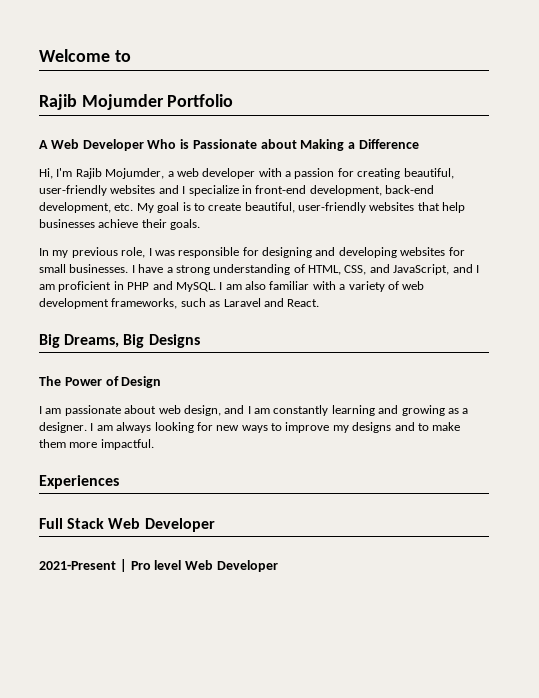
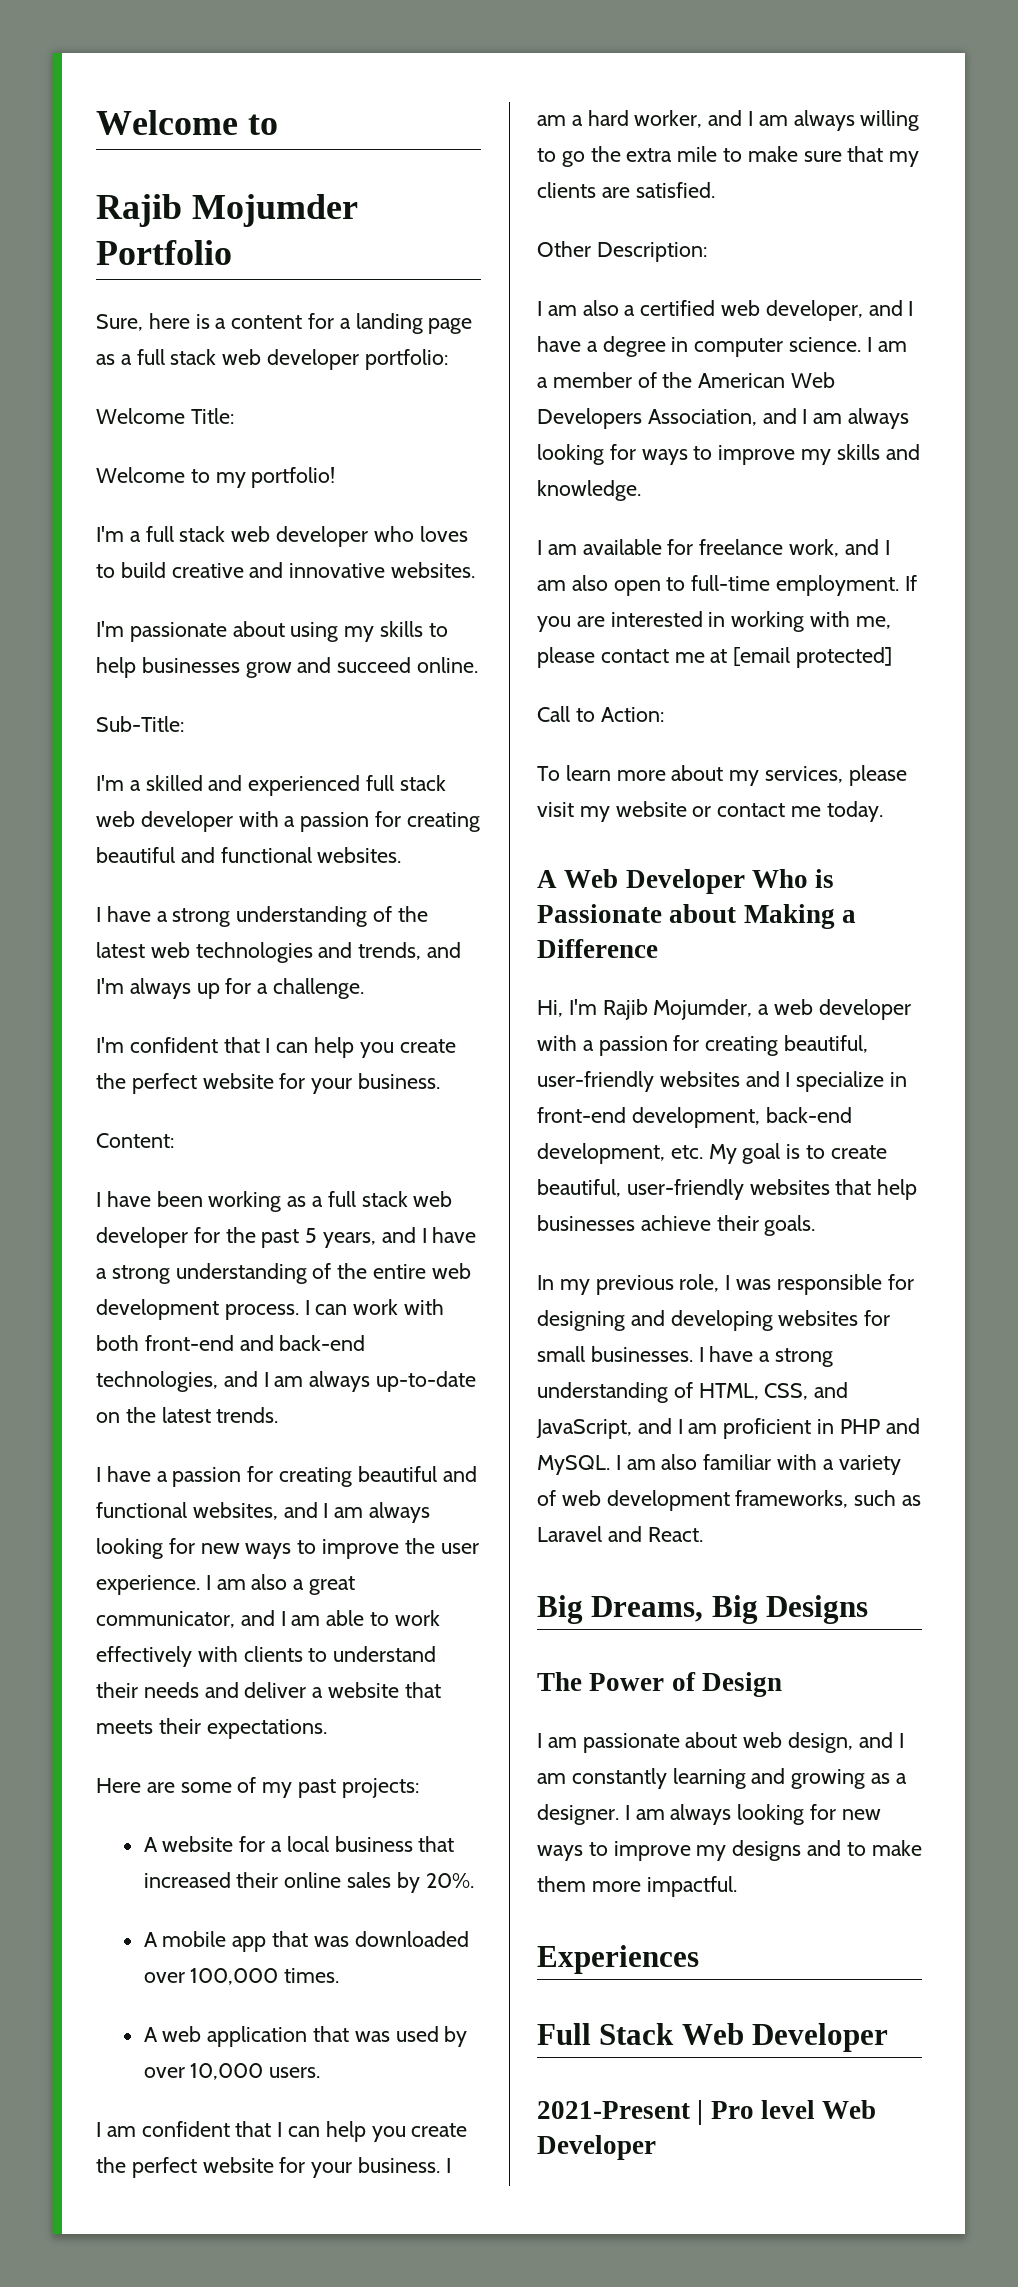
(234, 100) none -> [96,313,473,334] [96,349,448,370] [96,408,234,424] [96,467,336,488] [96,526,468,547] [96,562,476,578] [96,621,448,642] [96,657,479,678] [96,716,184,732] [96,775,446,796] [96,811,480,832] [96,847,402,863] [96,906,428,927] [96,942,462,963] [96,978,365,999] [96,1037,456,1058] [96,1073,441,1094] [96,1133,174,1148] [96,1191,453,1212] [96,1227,477,1248] [96,1263,471,1284] [96,1299,445,1320] [96,1335,366,1351] [96,1371,477,1392] [96,1407,279,1423] [96,1466,477,1487] [96,1502,431,1523] [96,1538,479,1559] [96,1574,356,1595] [96,1610,440,1628] [96,1646,437,1667] [96,1682,441,1698] [96,1718,327,1739] [96,1777,419,1798] [143,1836,455,1852] [143,1872,474,1893] [143,1931,469,1952] [143,1968,340,1985] [143,2026,468,2047] [143,2063,321,2080] [96,2121,468,2142] [96,2157,451,2178] [537,110,920,131] [537,146,920,167] [537,182,715,198] [537,241,707,262] [537,300,914,321] [537,336,907,357] [537,372,836,388] [537,408,910,429] [537,444,920,465] [537,480,641,501] [537,539,890,557] [537,575,917,596] [537,611,891,632] [537,647,893,668] [537,706,664,722] [537,765,907,786] [537,801,883,822] // Sure, here is a content for a landing page as a full stack web developer portfolio: // Welcome Title: // Welcome to my portfolio! // I'm a full stack web developer who loves to build creative and innovative websites. // I'm passionate about using my skills to help businesses grow and succeed online. // Sub-Title: // I'm a skilled and experienced full stack web developer with a passion for creating beautiful and functional websites. // I have a strong understanding of the latest web technologies and trends, and I'm always up for a challenge. // I'm confident that I can help you create the perfect website for your business. // Content: // I have been working as a full stack web developer for the past 5 years, and I have a strong understanding of the entire web development process. I can work with both front-end and back-end technologies, and I am always up-to-date on the latest trends. // I have a passion for creating beautiful and functional websites, and I am always looking for new ways to improve the user experience. I am also a great communicator, and I am able to work effectively with clients to understand their needs and deliver a website that meets their expectations. // Here are some of my past projects: // A website for a local business that increased their online sales by 20%. // A mobile app that was downloaded over 100,000 times. // A web application that was used by over 10,000 users. // I am confident that I can help you create the perfect website for your business. I am a hard worker, and I am always willing to go the extra mile to make sure that my clients are satisfied. // Other Description: // I am also a certified web developer, and I have a degree in computer science. I am a member of the American Web Developers Association, and I am always looking for ways to improve my skills and knowledge. // I am available for freelance work, and I am also open to full-time employment. If you are interested in working with me, please contact me at [email protected] // Call to Action: // To learn more about my services, please visit my website or contact me today.

